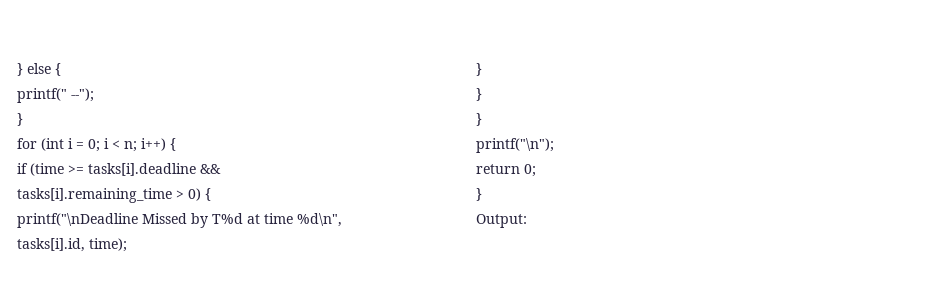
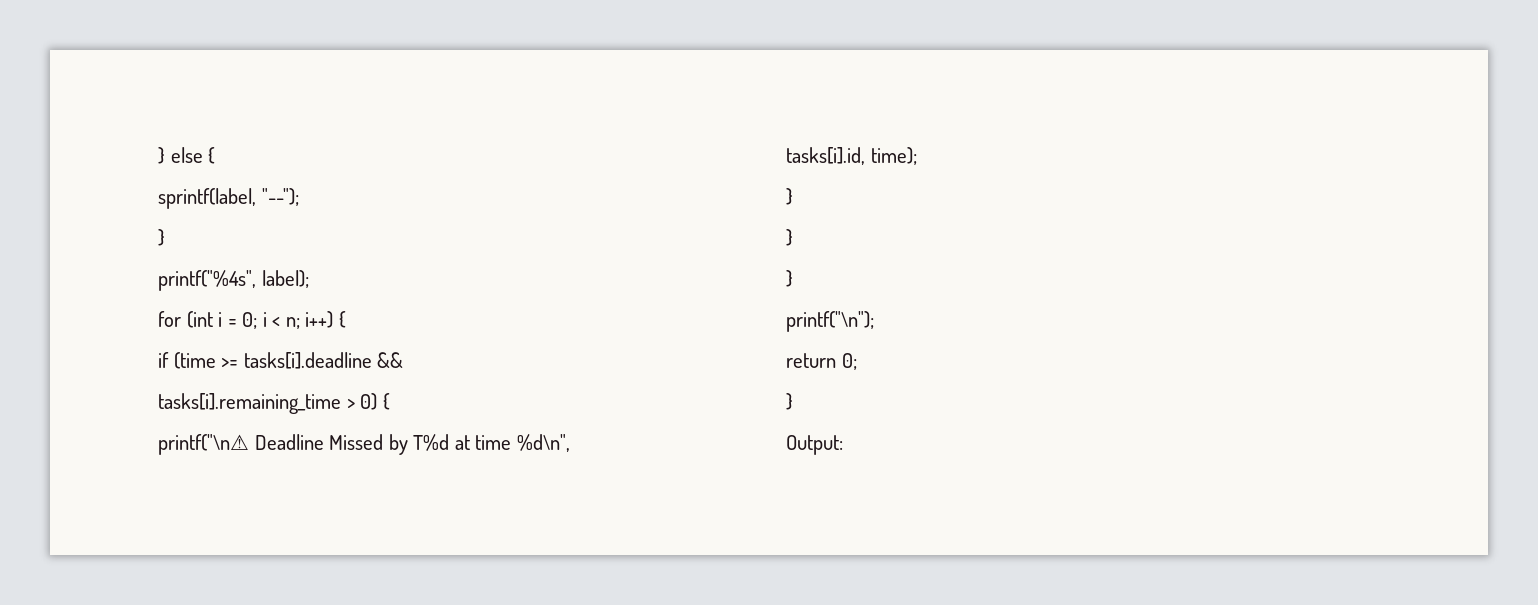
[17,88,94,103] [17,113,23,126] printf(" --"); // } -> [158,188,300,209] [158,229,165,246] [158,270,309,291] sprintf(label, "--"); // } // printf("%4s", label);
[17,213,138,228] printf("\nDeadline -> [158,434,324,455] printf("\n⚠ Deadline

